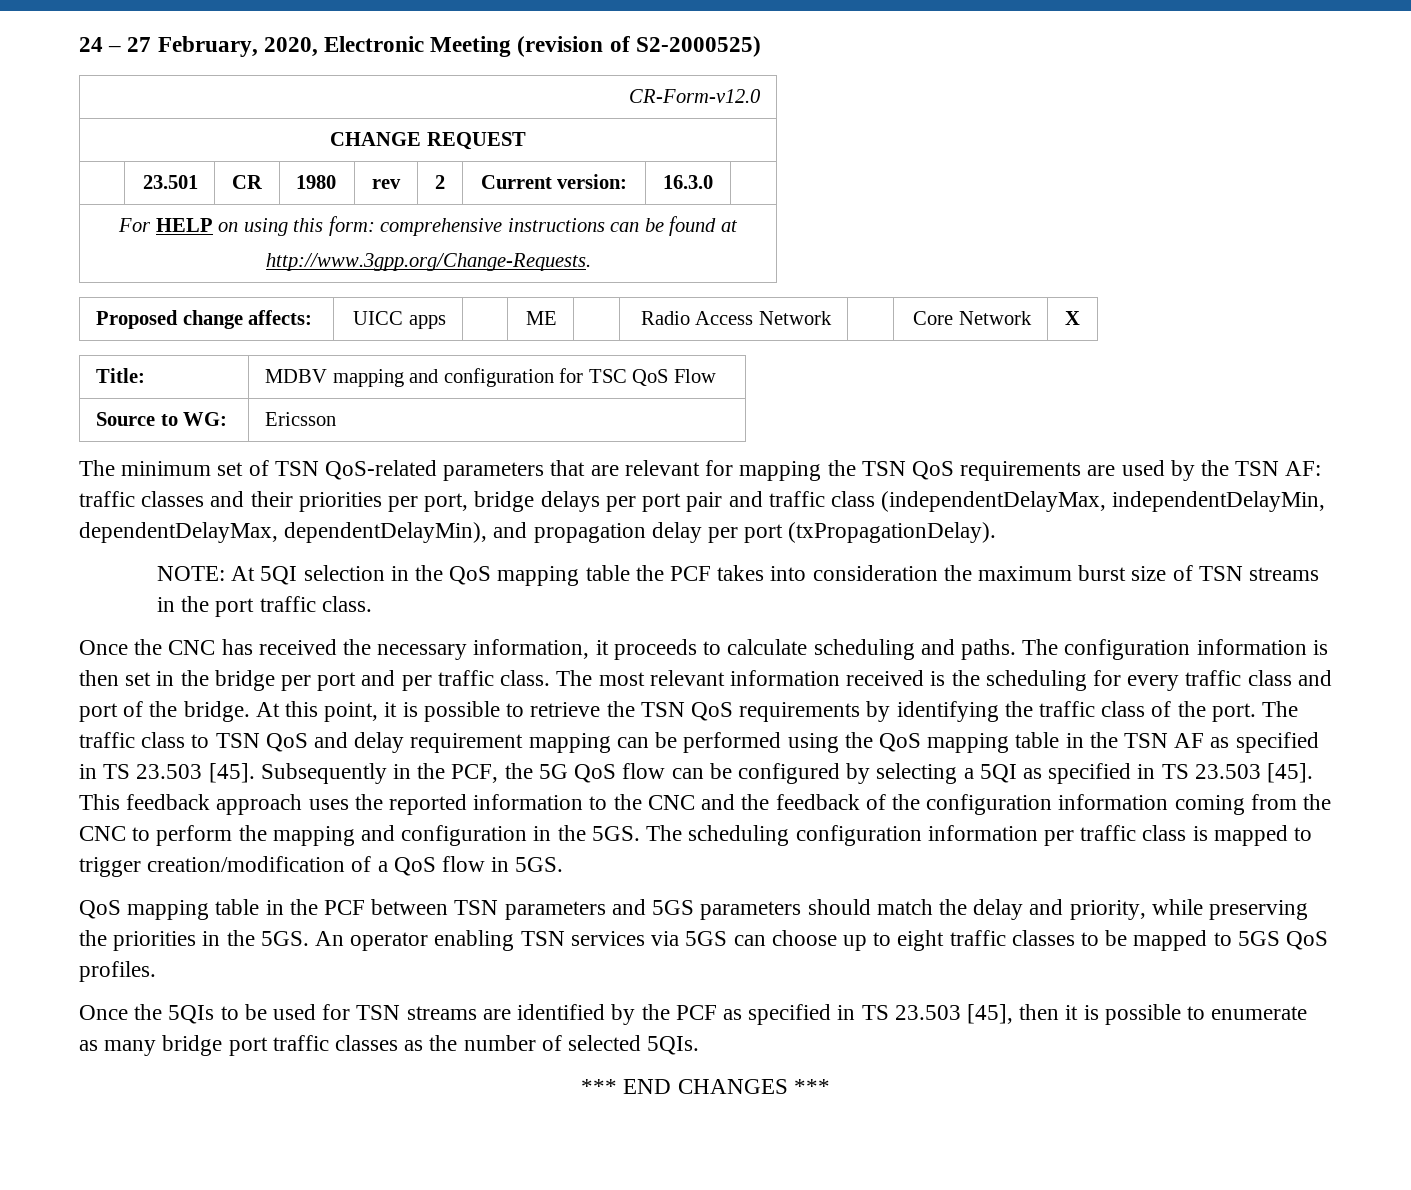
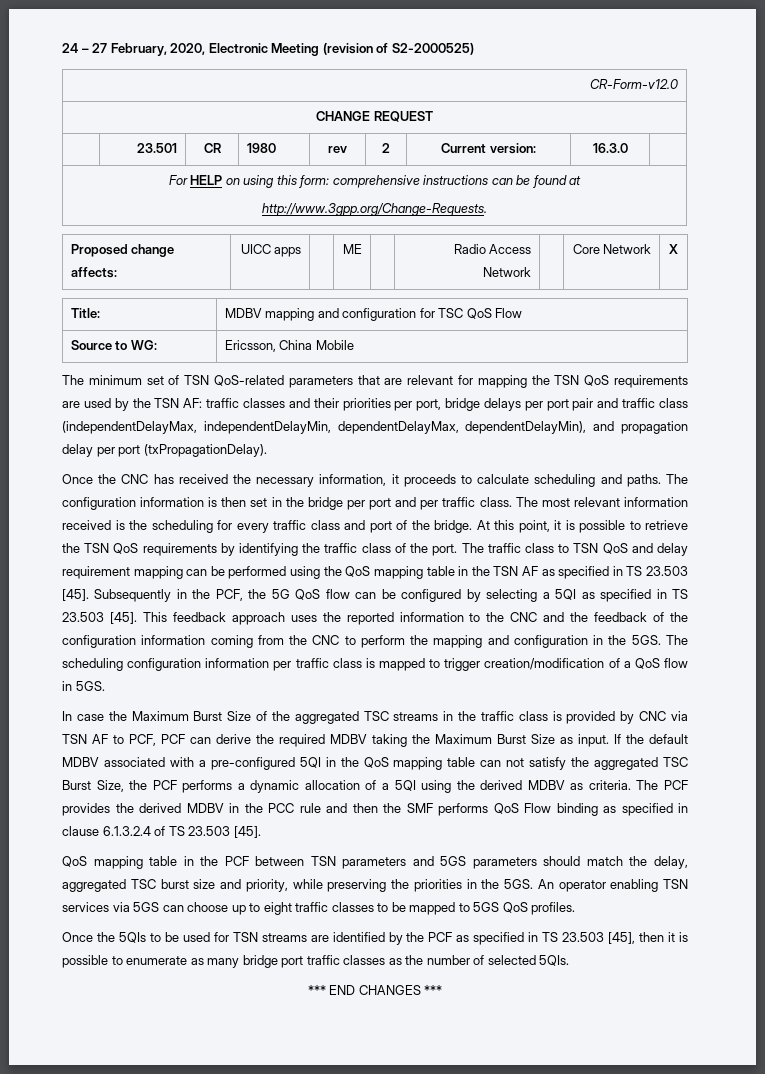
[264,412,336,426] Ericsson -> [224,340,354,352] Ericsson, China Mobile
[156,565,1320,586] [156,596,372,617] // NOTE: At 5QI selection in the QoS mapping table the PCF takes into consideration the maximum burst size of TSN streams in the port traffic class. -> (267, 450) none
(564, 864) none -> [62,711,689,724] [62,734,688,747] [62,757,688,770] [62,780,688,793] [62,803,688,816] [62,826,261,838] // In case the Maximum Burst Size of the aggregated TSC streams in the traffic class is provided by CNC via TSN AF to PCF, PCF can derive the required MDBV taking the Maximum Burst Size as input. If the default MDBV associated with a pre-configured 5QI in the QoS mapping table can not satisfy the aggregated TSC Burst Size, the PCF performs a dynamic allocation of a 5QI using the derived MDBV as criteria. The PCF provides the derived MDBV in the PCC rule and then the SMF performs QoS Flow binding as specified in clause 6.1.3.2.4 of TS 23.503 [45].
[973,899,1024,920] delay -> [654,856,688,869] [62,879,216,892] delay, aggregated TSC burst size

